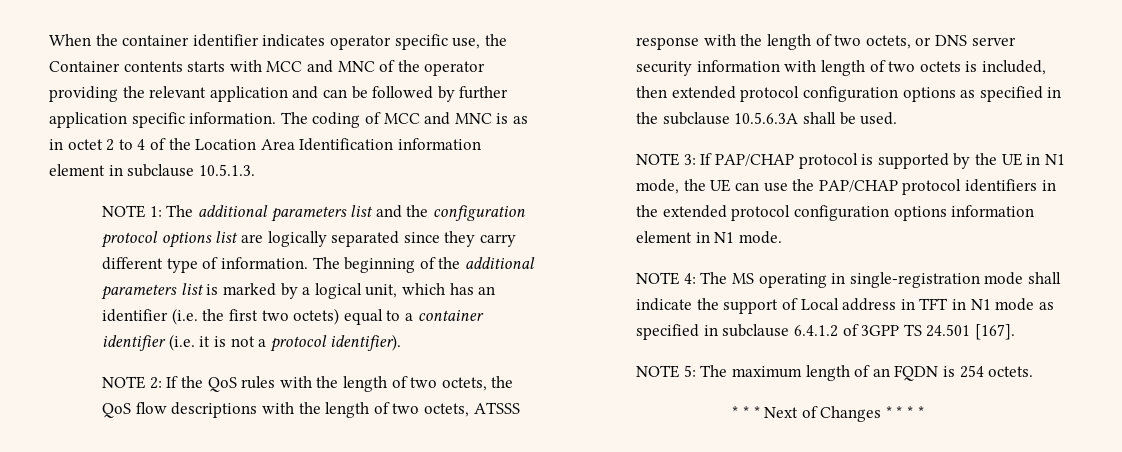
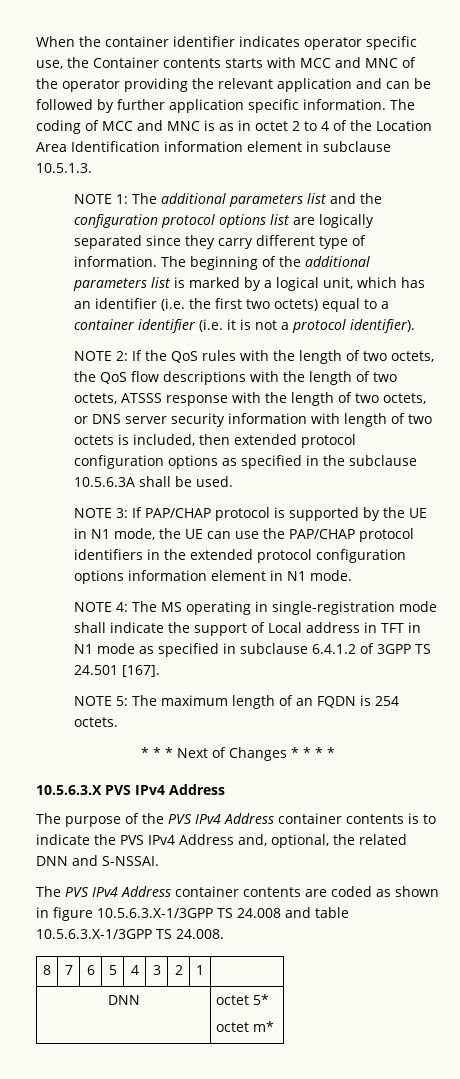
(924, 412) none -> [36,784,225,795] [36,813,436,827] [36,834,407,848] [36,855,159,866] [36,886,439,897] [36,907,349,921] [36,929,224,939] [43,965,51,975] [64,965,73,975] [86,965,95,975] [108,965,117,975] [130,965,139,975] [152,965,161,975] [174,965,183,975] [196,965,204,975] [107,995,140,1005] [216,994,270,1005] [216,1021,275,1032] // 10.5.6.3.X PVS IPv4 Address // The purpose of the PVS IPv4 Address container contents is to indicate the PVS IPv4 Address and, optional, the related DNN and S-NSSAI. // The PVS IPv4 Address container contents are coded as shown in figure 10.5.6.3.X-1/3GPP TS 24.008 and table 10.5.6.3.X-1/3GPP TS 24.008. // 8 | 7 | 6 | 5 | 4 | 3 | 2 | 1 | // DNN | octet 5* // octet m*

